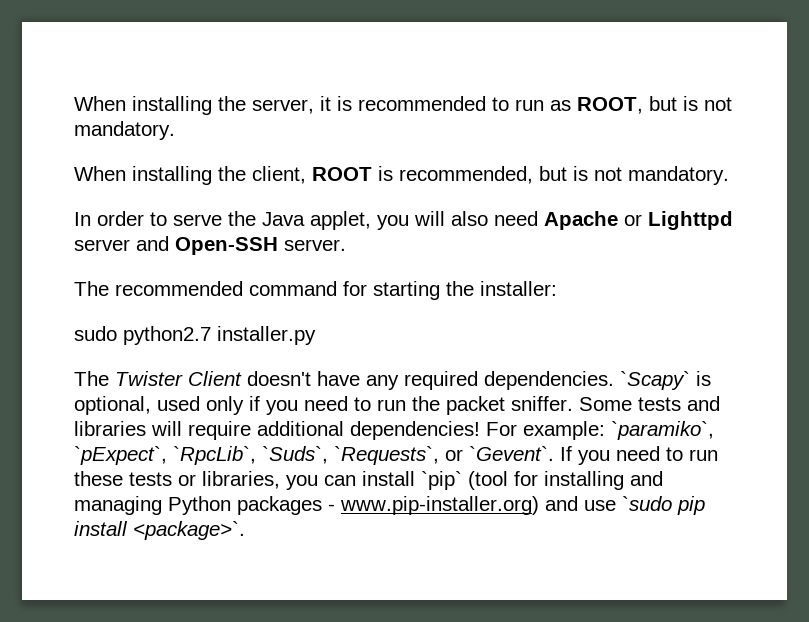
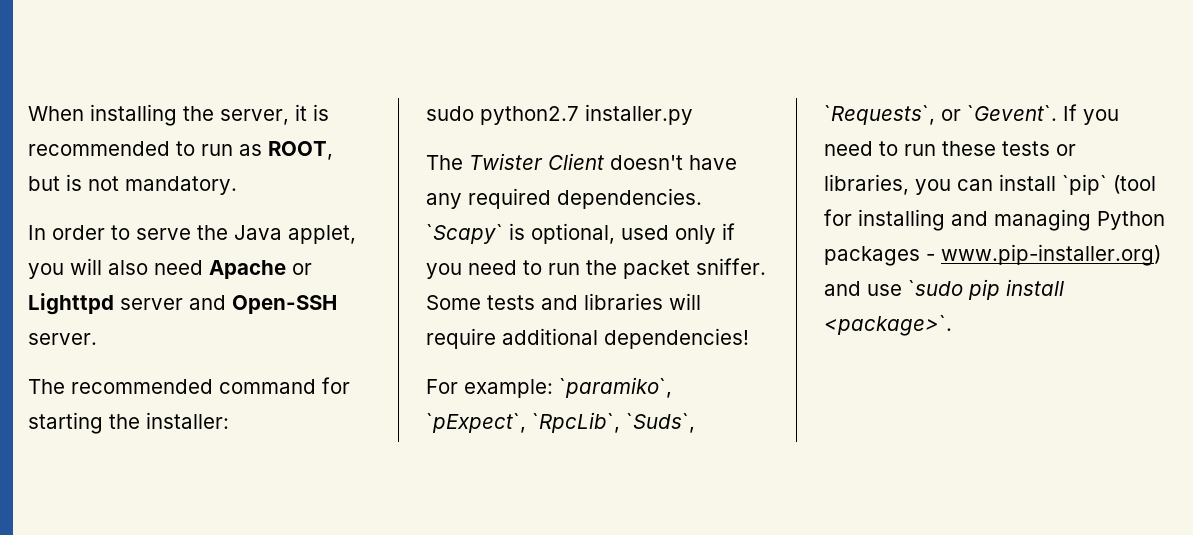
[74,166,729,185] // When installing the client, ROOT is recommended, but is not mandatory. -> (237, 185) none
(480, 430) none -> (749, 338) //

